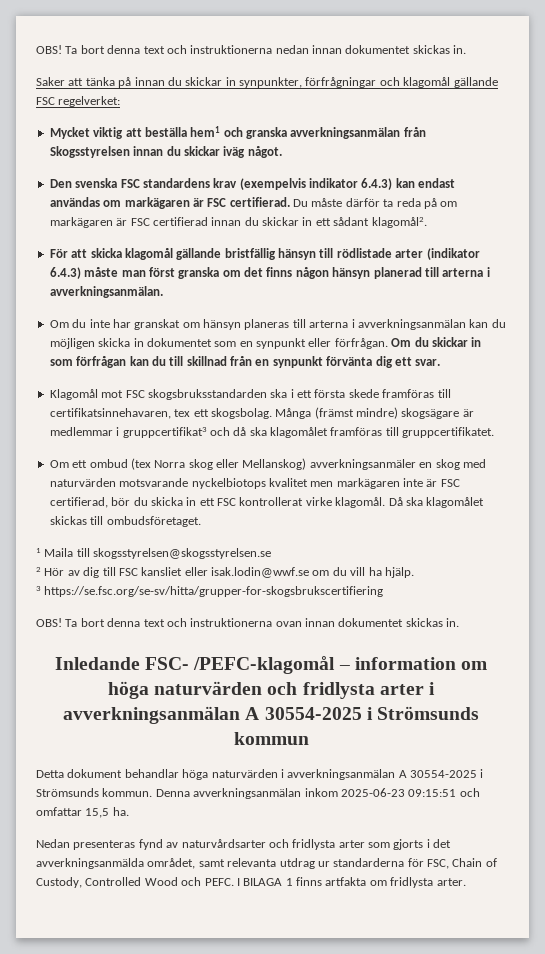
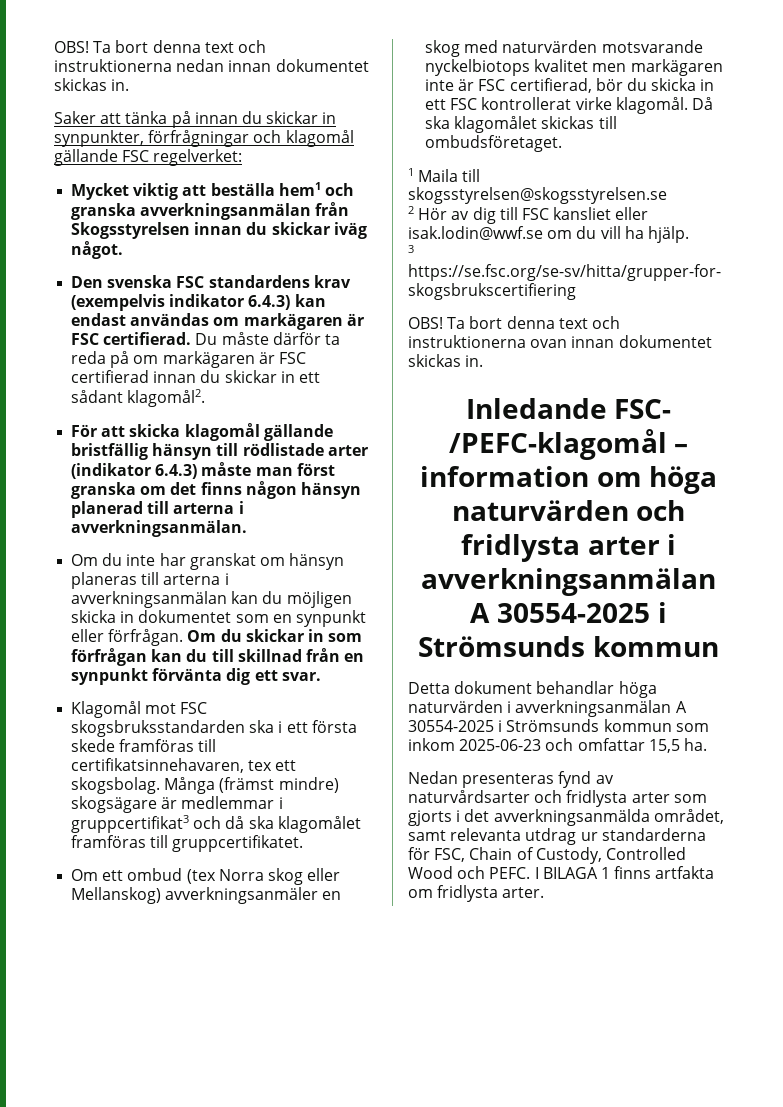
[102,788,302,799] kommun. Denna avverkningsanmälan -> [603,719,709,732] kommun som
[408,789,457,797] 09:15:51 -> (542, 745) none

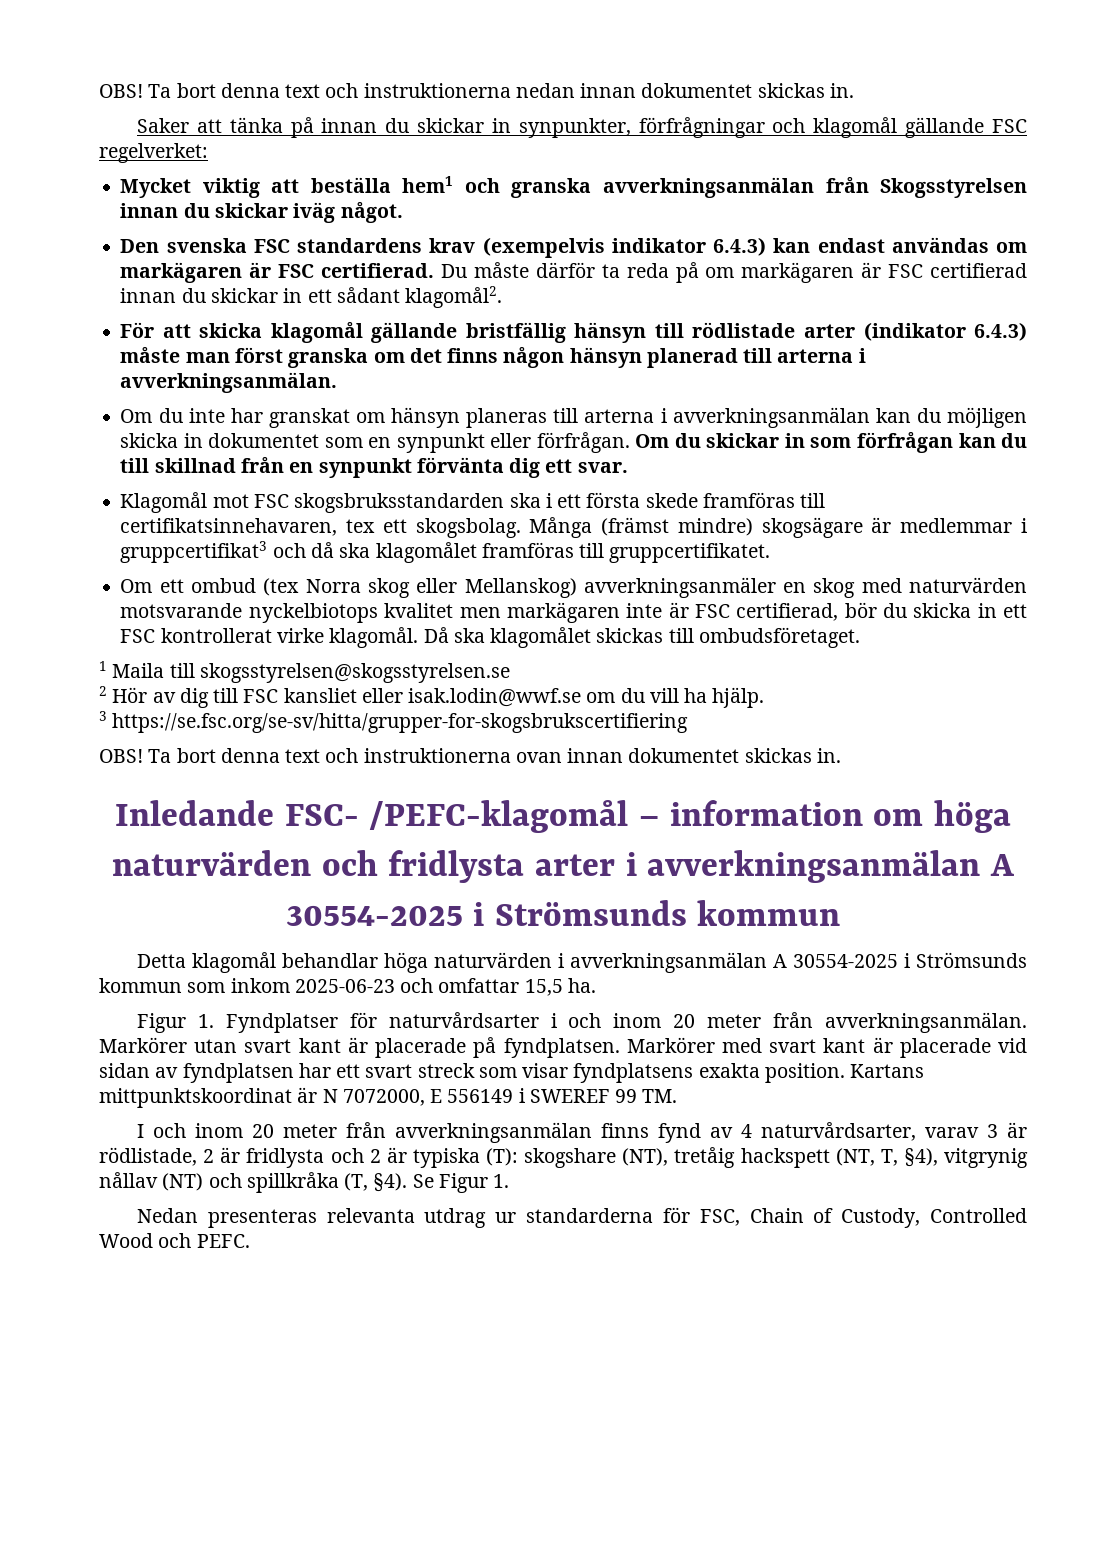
[454,681,533,694] dokument -> [192,952,277,973] klagomål
[408,771,614,788] [408,790,707,807] [408,809,724,826] [408,830,446,841] Nedan presenteras fynd av naturvårdsarter och fridlysta arter som gjorts i det avverkningsanmälda området, samt -> [137,1012,1028,1033] [99,1037,1027,1058] [99,1063,925,1083] [99,1087,678,1108] [137,1122,1028,1143] [99,1147,1028,1168] [99,1172,510,1193] [137,1208,317,1228] Figur 1. Fyndplatser för naturvårdsarter i och inom 20 meter från avverkningsanmälan. Markörer utan svart kant är placerade på fyndplatsen. Markörer med svart kant är placerade vid sidan av fyndplatsen har ett svart streck som visar fyndplatsens exakta position. Kartans mittpunktskoordinat är N 7072000, E 556149 i SWEREF 99 TM. // I och inom 20 meter från avverkningsanmälan finns fynd av 4 naturvårdsarter, varav 3 är rödlistade, 2 är fridlysta och 2 är typiska (T): skogshare (NT), tretåig hackspett (NT, T, §4), vitgrynig nållav (NT) och spillkråka (T, §4). Se Figur 1. // Nedan presenteras
[534,866,715,879] [408,885,545,902] I BILAGA 1 finns artfakta om fridlysta arter. -> (250, 1241) none

